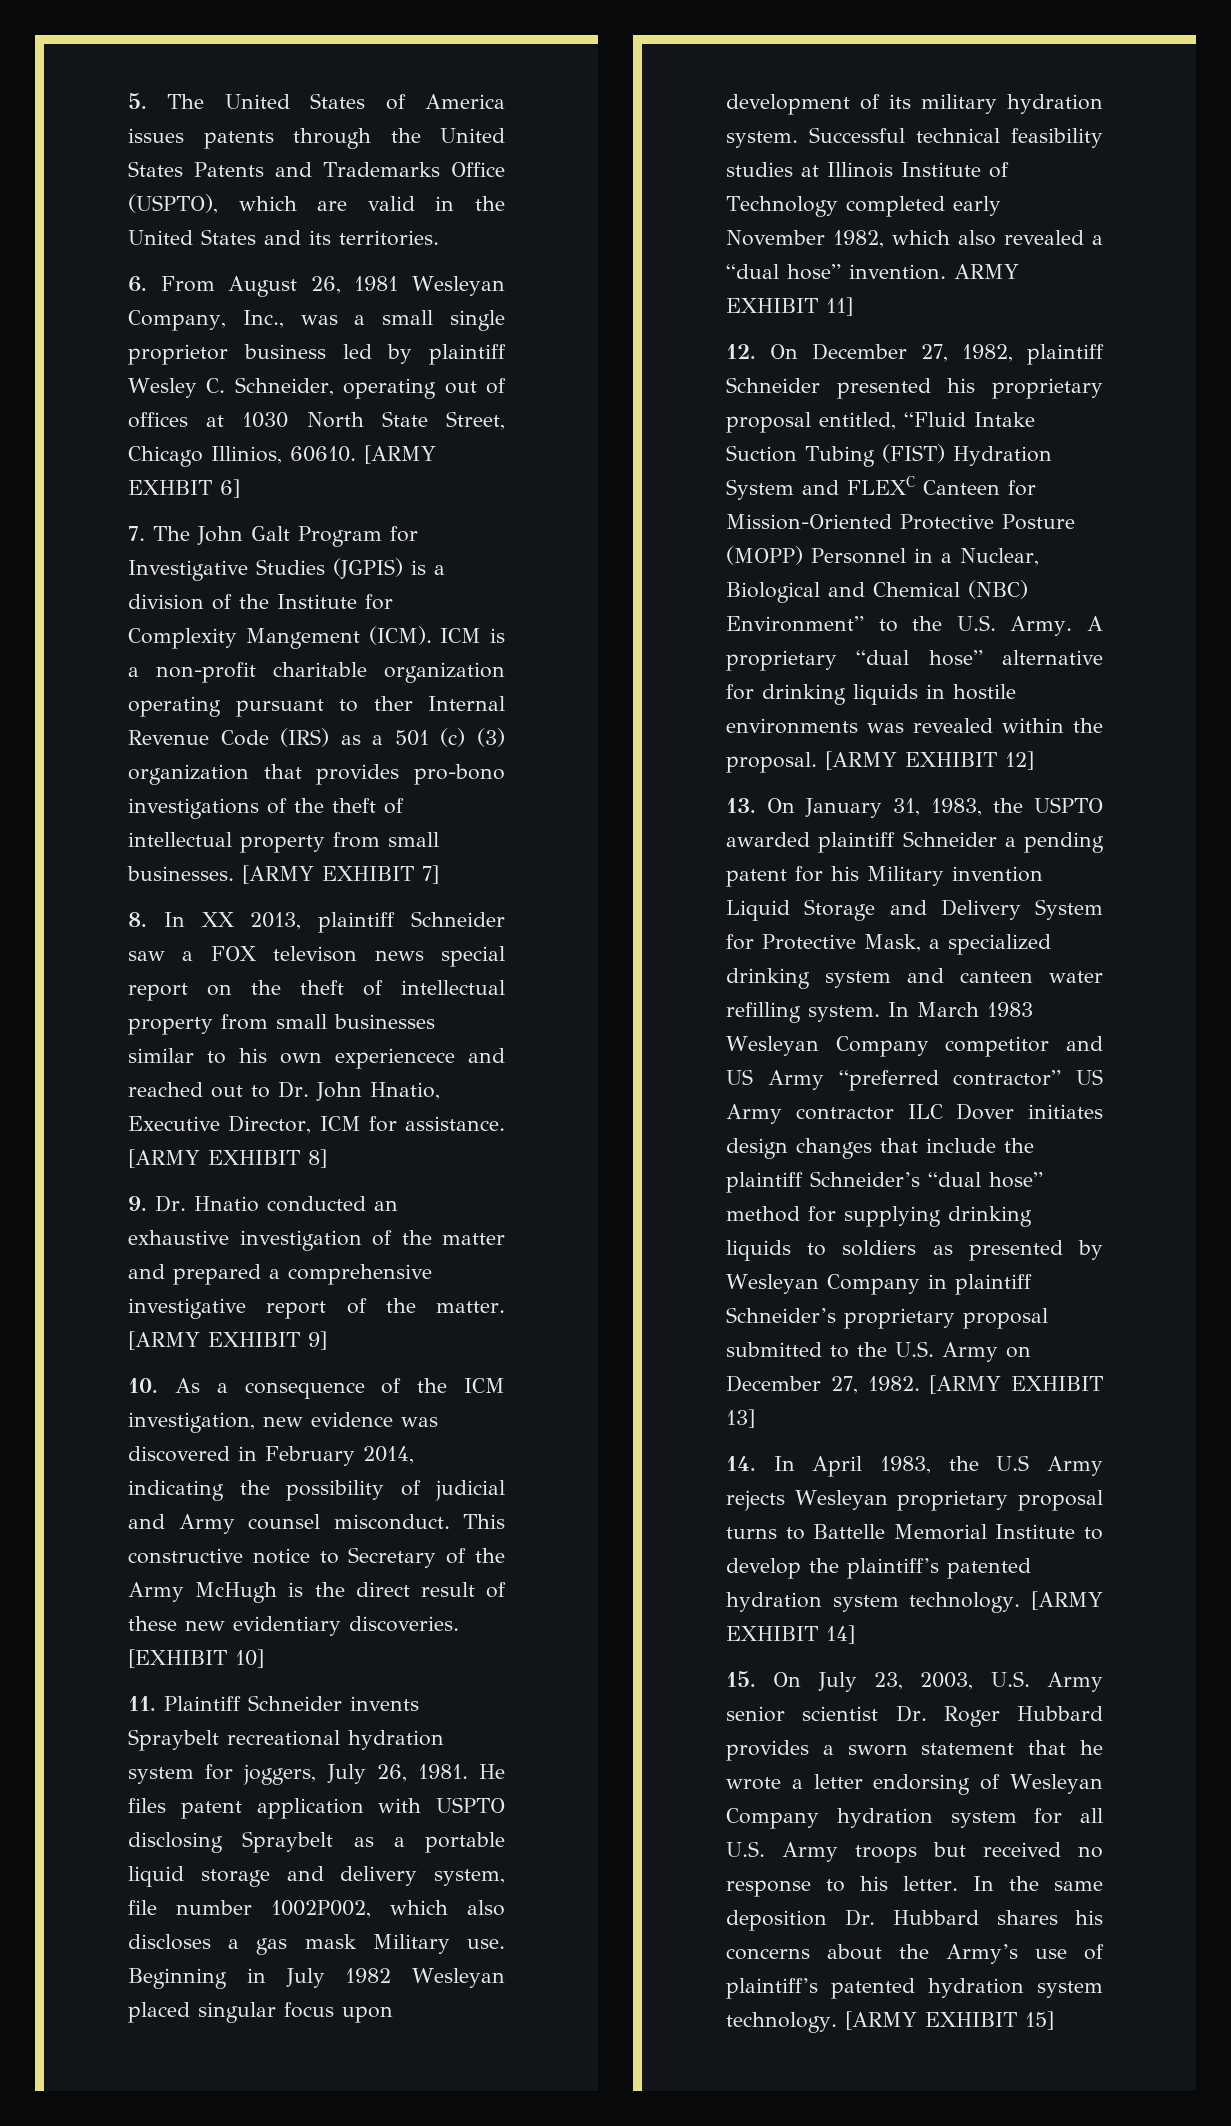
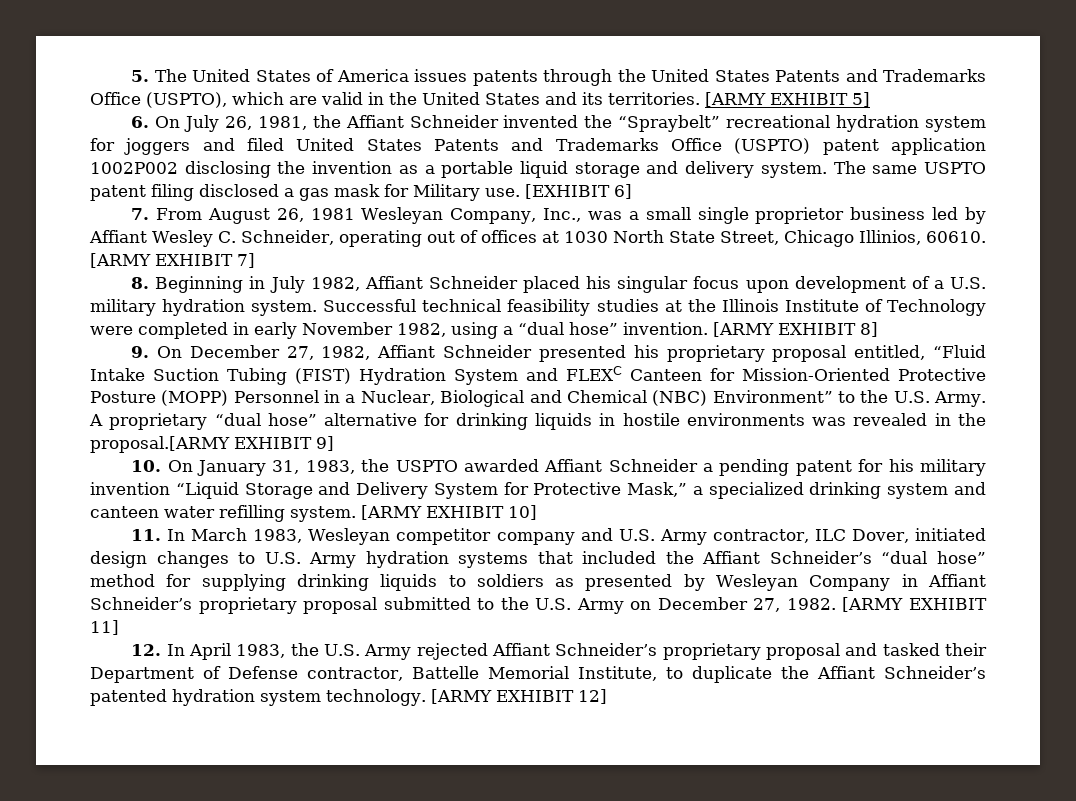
[128,276,147,292] // 6. -> [705,92,870,107] [131,115,986,132] [90,138,987,155] [90,161,986,178] [90,184,632,201] [131,208,150,220] [ARMY EXHIBIT 5] // 6. On July 26, 1981, the Affiant Schneider invented the “Spraybelt” recreational hydration system for joggers and filed United States Patents and Trademarks Office (USPTO) patent application 1002P002 disclosing the invention as a portable liquid storage and delivery system. The same USPTO patent filing disclosed a gas mask for Military use. [EXHIBIT 6] // 7.
[429,344,506,365] plaintiff -> [89,230,147,243] Affiant
[128,479,240,498] [128,526,418,547] [128,558,446,581] [128,594,393,610] [128,626,505,649] [128,662,505,683] [128,696,505,717] [128,728,505,747] [128,764,505,785] [128,798,404,819] [128,832,439,853] [127,865,439,884] [128,911,505,933] [128,946,505,967] [128,980,505,1001] [128,1014,435,1035] [128,1048,505,1069] [128,1081,440,1101] [128,1115,505,1134] [128,1149,327,1168] [128,1195,398,1212] [128,1230,505,1251] [128,1264,432,1285] [128,1298,506,1319] [128,1331,327,1350] [128,1378,505,1399] [128,1412,438,1433] [128,1446,414,1466] [128,1480,505,1501] [128,1514,505,1534] [128,1547,506,1568] [128,1582,506,1603] [128,1616,459,1636] [128,1649,264,1668] [128,1695,419,1711] [128,1729,444,1751] [128,1764,505,1785] [128,1797,505,1819] [128,1831,505,1853] [128,1866,505,1887] [128,1900,505,1918] [128,1934,505,1955] [128,1968,506,1989] [128,2002,190,2023] EXHBIT 6] // 7. The John Galt Program for Investigative Studies (JGPIS) is a division of the Institute for Complexity Mangement (ICM). ICM is a non-profit charitable organization operating pursuant to ther Internal Revenue Code (IRS) as a 501 (c) (3) organization that provides pro-bono investigations of the theft of intellectual property from small businesses. [ARMY EXHIBIT 7] // 8. In XX 2013, plaintiff Schneider saw a FOX televison news special report on the theft of intellectual property from small businesses similar to his own experiencece and reached out to Dr. John Hnatio, Executive Director, ICM for assistance. [ARMY EXHIBIT 8] // 9. Dr. Hnatio conducted an exhaustive investigation of the matter and prepared a comprehensive investigative report of the matter. [ARMY EXHIBIT 9] // 10. As a consequence of the ICM investigation, new evidence was discovered in February 2014, indicating the possibility of judicial and Army counsel misconduct. This constructive notice to Secretary of the Army McHugh is the direct result of these new evidentiary discoveries. [EXHIBIT 10] // 11. Plaintiff Schneider invents Spraybelt recreational hydration system for joggers, July 26, 1981. He files patent application with USPTO disclosing Spraybelt as a portable liquid storage and delivery system, file number 1002P002, which also discloses a gas mask Military use. Beginning in July 1982 Wesleyan placed -> [155,253,255,268] [131,276,612,293] EXHIBIT 7] // 8. Beginning in July 1982, Affiant Schneider placed his
[889,94,911,109] its -> [933,277,987,289] a U.S.
(819, 171) none -> [687,299,716,312] the
[845,196,1001,217] [726,230,1103,248] [726,264,1019,280] [726,297,853,316] [726,344,756,359] completed early November 1982, which also revealed a “dual hose” invention. ARMY EXHIBIT 11] // 12. -> [90,322,878,339] [131,346,150,358] were completed in early November 1982, using a “dual hose” invention. [ARMY EXHIBIT 8] // 9.
[1027,344,1104,365] plaintiff -> [377,345,436,358] Affiant
[1002,718,1103,733] [726,751,1034,773] [726,798,756,813] within the proposal. [ARMY EXHIBIT 12] // 13. -> [934,413,987,426] [90,436,334,453] [131,460,162,472] in the proposal.[ARMY EXHIBIT 9] // 10.
[818,832,896,853] plaintiff -> [544,459,603,472] Affiant
[867,866,1043,886] [726,900,790,921] Military invention Liquid -> [920,459,987,476] [90,482,239,499] military invention “Liquid
[864,934,921,952] Mask, -> [627,482,688,497] Mask,”
[888,1002,1033,1017] [726,1036,1103,1057] [726,1069,1103,1091] [726,1103,1103,1124] [726,1138,1034,1159] [726,1172,803,1193] In March 1983 Wesleyan Company competitor and US Army “preferred contractor” US Army contractor ILC Dover initiates design changes that include the plaintiff -> [361,505,537,520] [131,528,986,545] [90,551,761,568] [ARMY EXHIBIT 10] // 11. In March 1983, Wesleyan competitor company and U.S. Army contractor, ILC Dover, initiated design changes to U.S. Army hydration systems that included the Affiant
[954,1274,1032,1295] plaintiff -> [928,574,987,587] Affiant
[726,1409,755,1428] [726,1456,756,1471] 13] // 14. -> [90,620,119,635] [131,644,162,656] 11] // 12.
[996,1455,1103,1476] [726,1490,1103,1511] [726,1524,1103,1540] [726,1558,1031,1579] [726,1591,1103,1613] [726,1625,855,1644] [726,1671,1103,1692] [726,1705,1103,1727] [726,1740,1103,1761] [726,1774,1104,1795] [726,1808,1103,1829] [726,1841,1103,1863] [726,1876,1103,1897] [726,1909,1103,1931] [726,1944,1104,1964] [726,1978,1103,1999] [726,2011,1054,2033] U.S Army rejects Wesleyan proprietary proposal turns to Battelle Memorial Institute to develop the plaintiff’s patented hydration system technology. [ARMY EXHIBIT 14] // 15. On July 23, 2003, U.S. Army senior scientist Dr. Roger Hubbard provides a sworn statement that he wrote a letter endorsing of Wesleyan Company hydration system for all U.S. Army troops but received no response to his letter. In the same deposition Dr. Hubbard shares his concerns about the Army’s use of plaintiff’s patented hydration system technology. [ARMY EXHIBIT 15] -> [323,643,987,660] [90,666,987,683] [90,689,607,706] U.S. Army rejected Affiant Schneider’s proprietary proposal and tasked their Department of Defense contractor, Battelle Memorial Institute, to duplicate the Affiant Schneider’s patented hydration system technology. [ARMY EXHIBIT 12]

